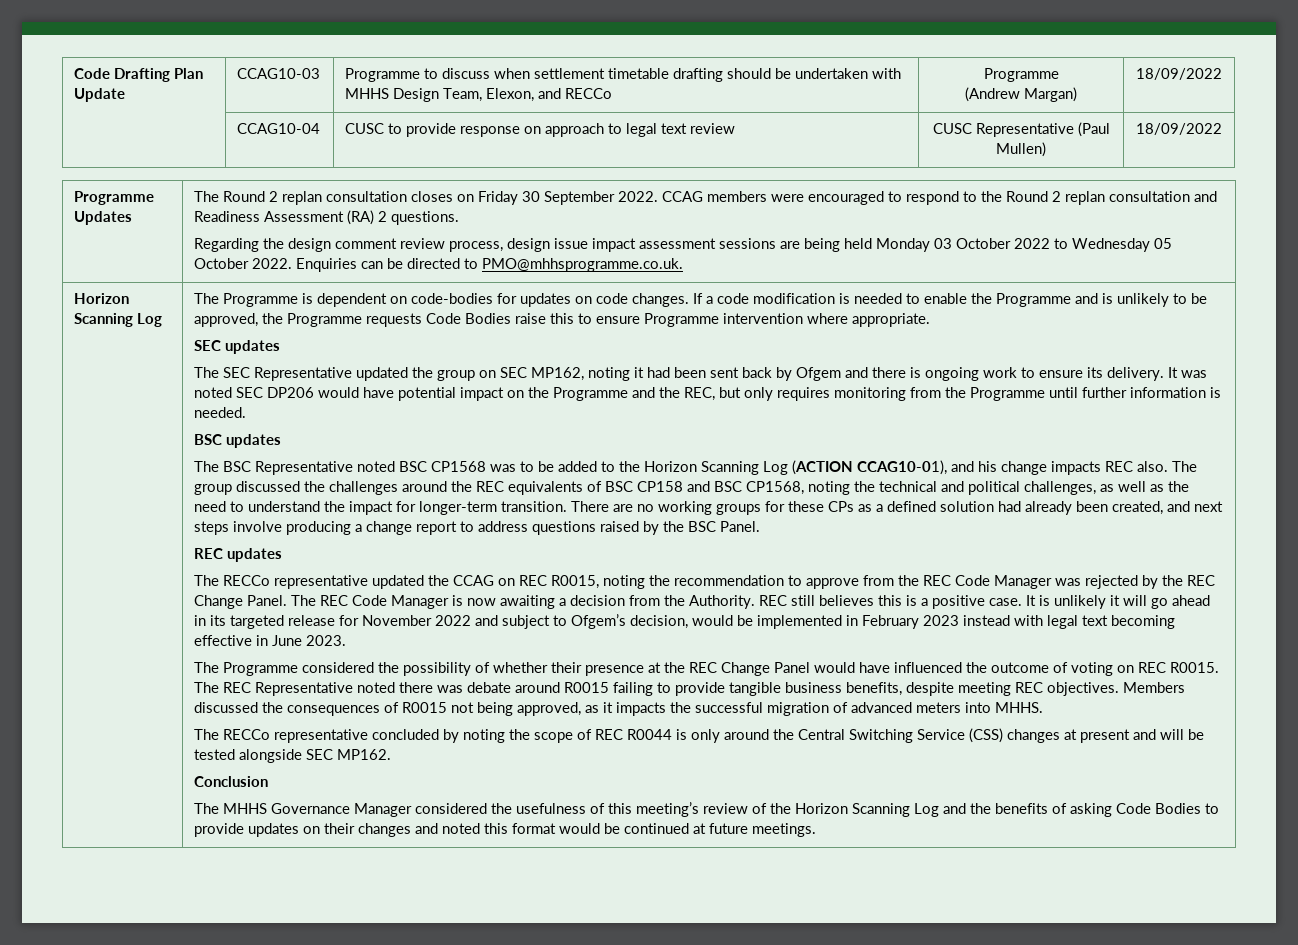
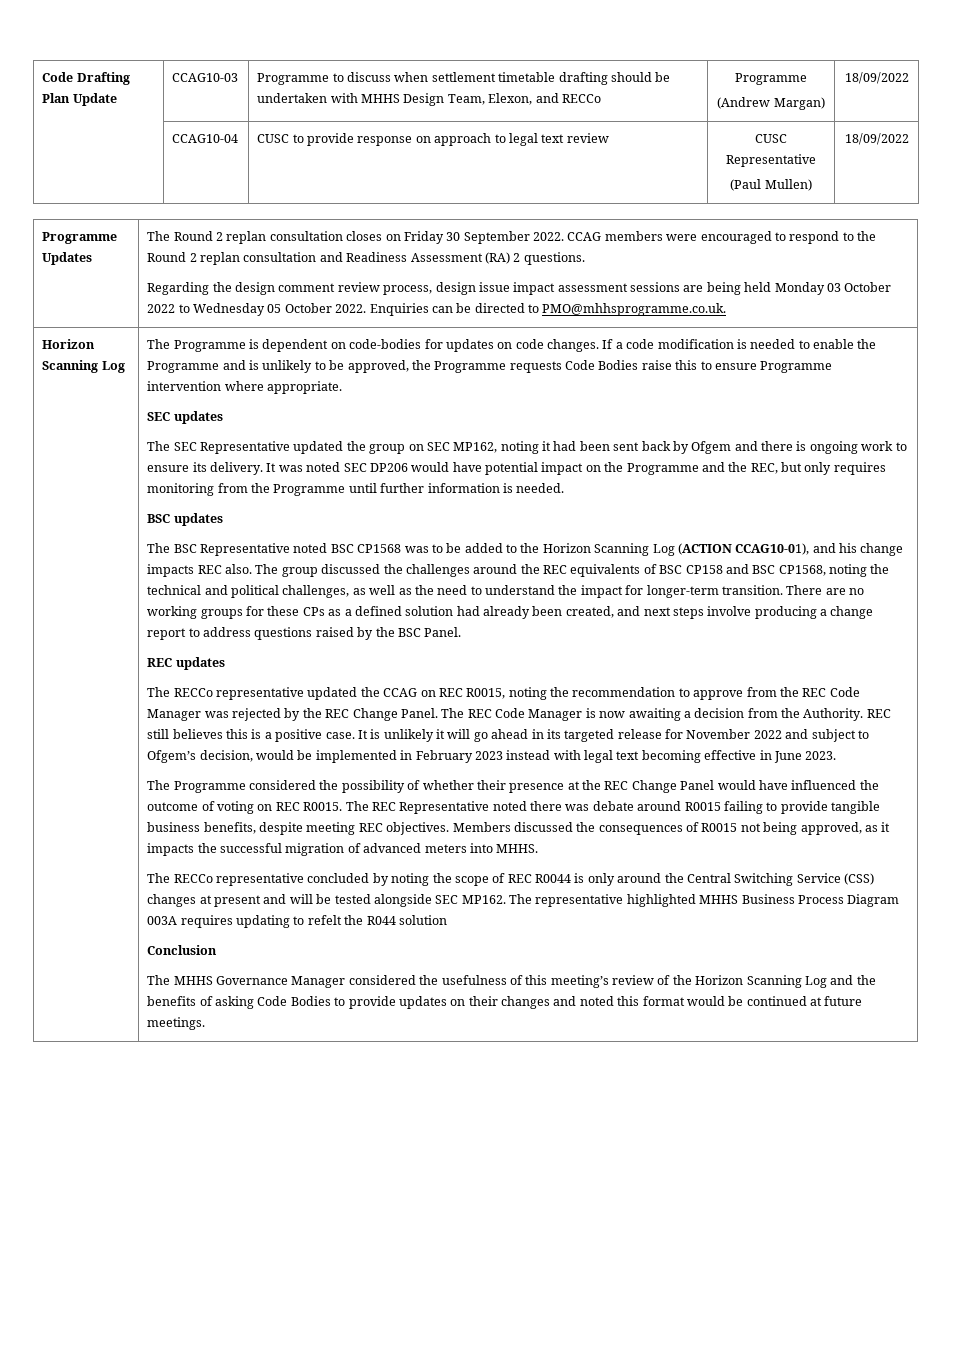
(1074, 130) none -> (816, 160) //
(392, 754) none -> [509,894,900,907] [147,915,447,928] The representative highlighted MHHS Business Process Diagram 003A requires updating to refelt the R044 solution

